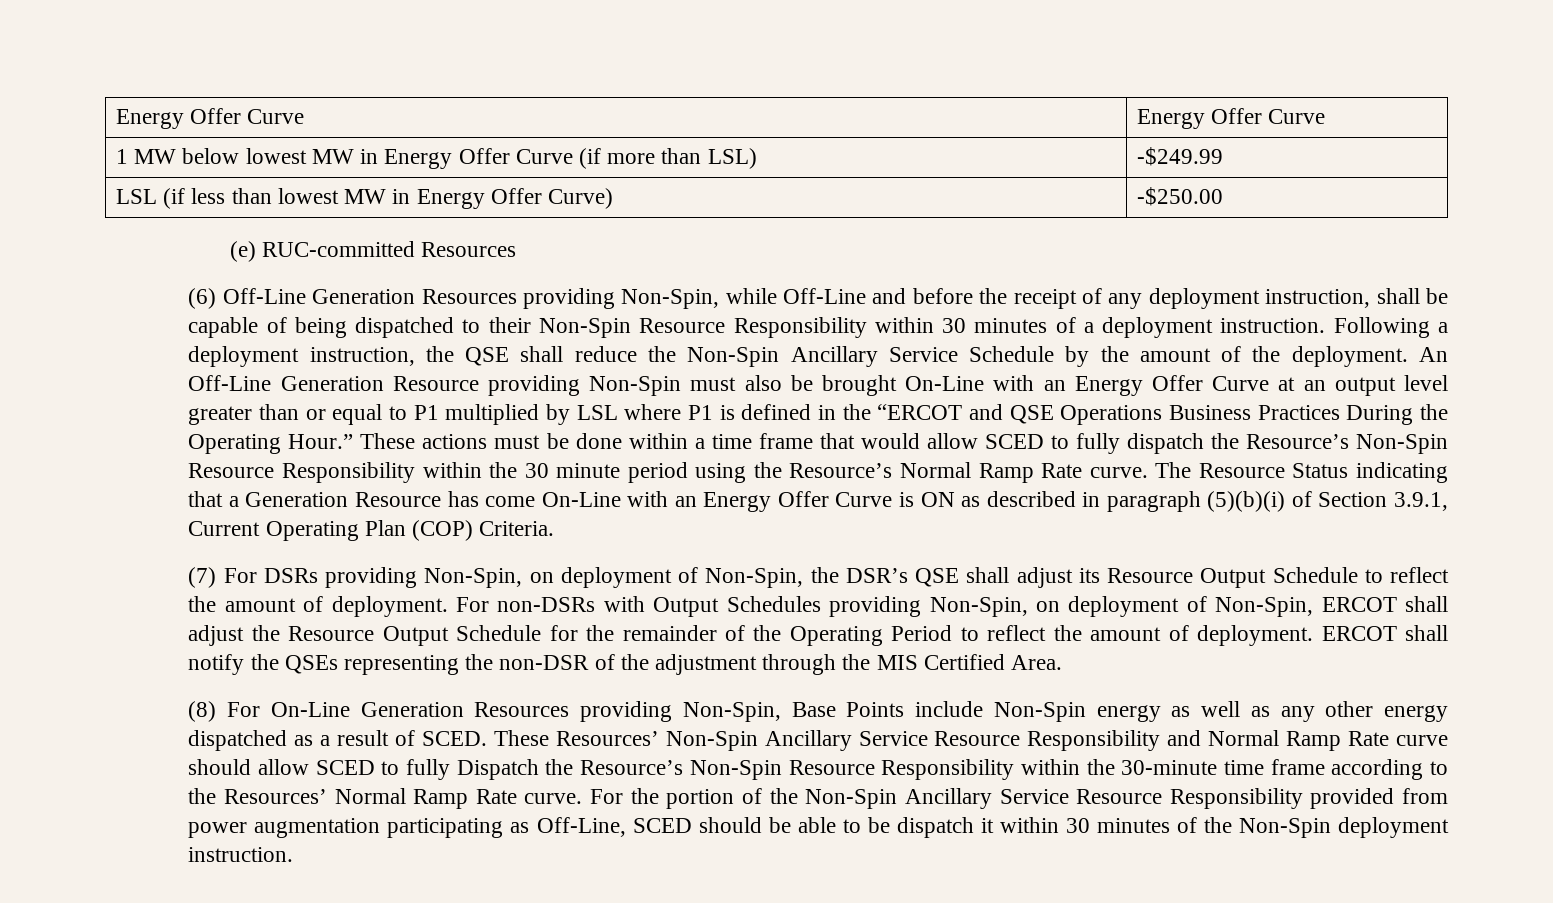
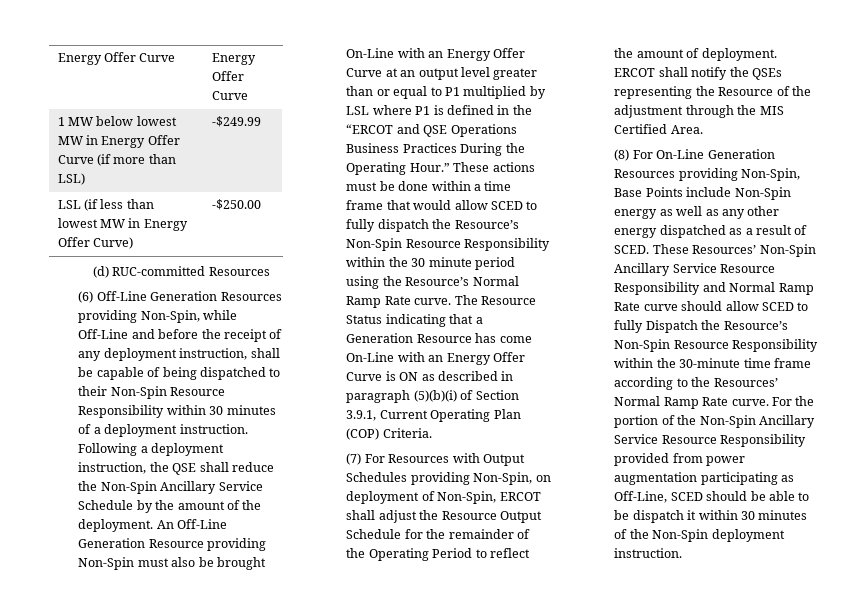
[230,241,257,262] (e) -> [93,266,110,278] (d)
[263,567,1449,588] [188,596,596,617] DSRs providing Non-Spin, on deployment of Non-Spin, the DSR’s QSE shall adjust its Resource Output Schedule to reflect the amount of deployment. For non-DSRs -> [388,454,450,463] Resources
[499,655,590,670] non-DSR -> [718,87,774,96] Resource

